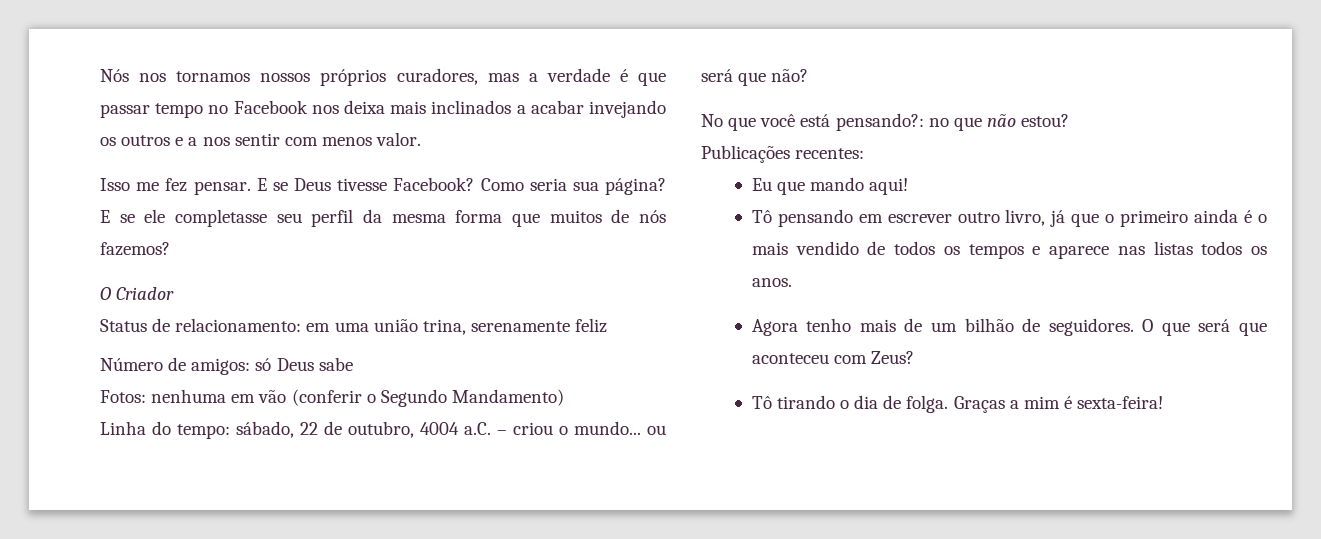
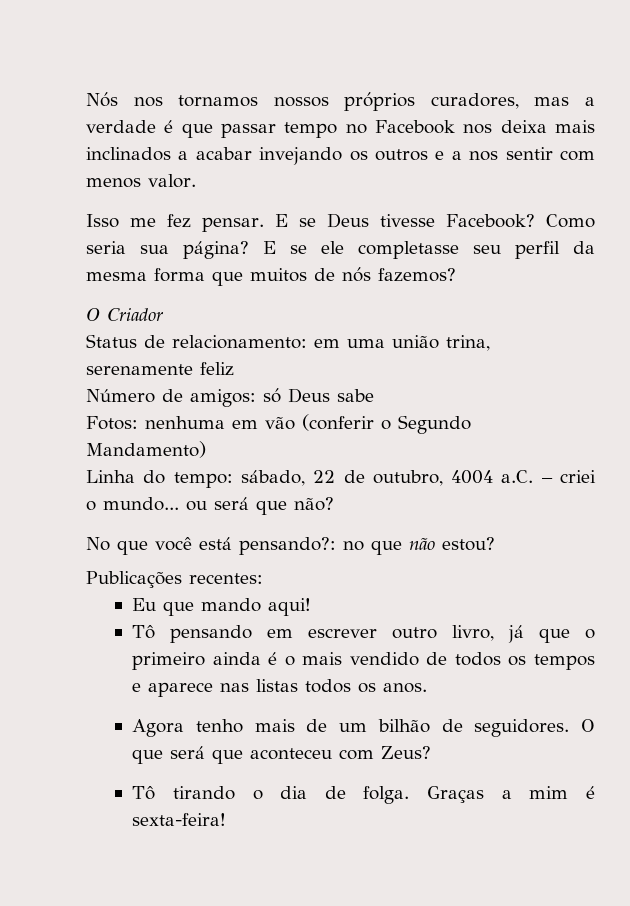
[513,422,553,435] criou -> [560,470,596,483] criei

